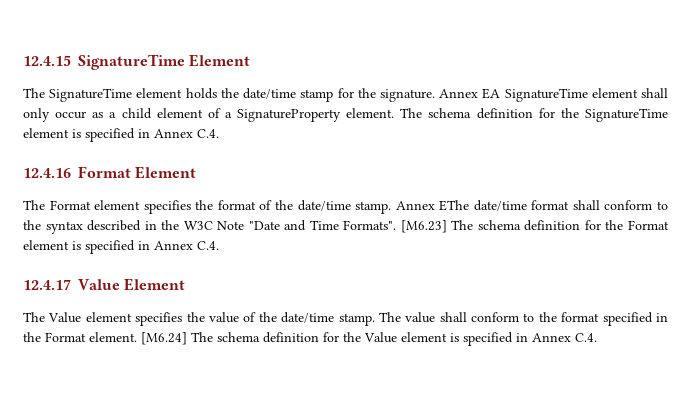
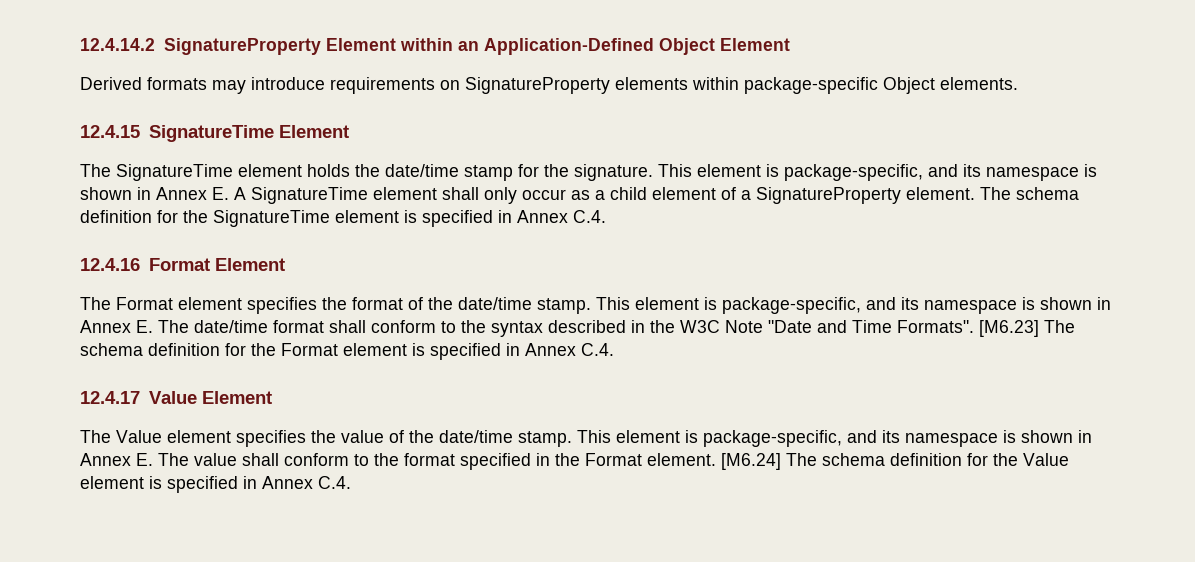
(23, 60) none -> [80,38,790,55] [80,77,1018,94] 12.4.14.2 SignatureProperty Element within an Application-Defined Object Element // Derived formats may introduce requirements on SignatureProperty elements within package-specific Object elements. //
[439,88,501,99] Annex EA -> [658,164,1097,181] [80,187,246,200] This element is package-specific, and its namespace is shown in Annex E. A
[395,200,470,211] Annex EThe -> [596,297,1111,314] [80,320,189,333] This element is package-specific, and its namespace is shown in Annex E. The
(375, 319) none -> [577,430,1092,447] [80,453,153,466] This element is package-specific, and its namespace is shown in Annex E.

